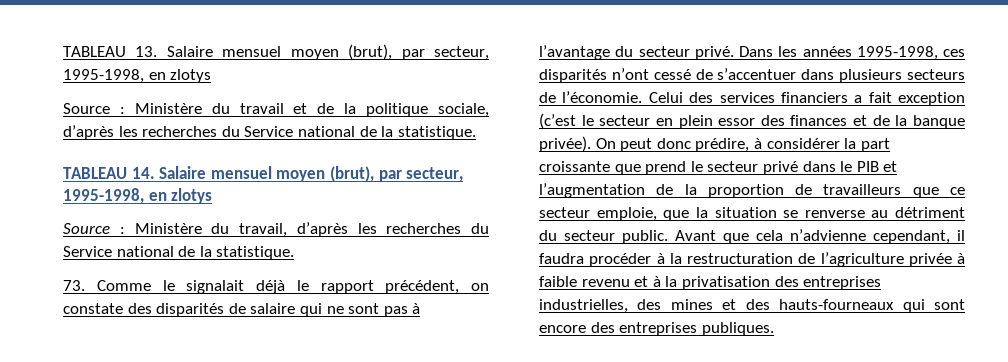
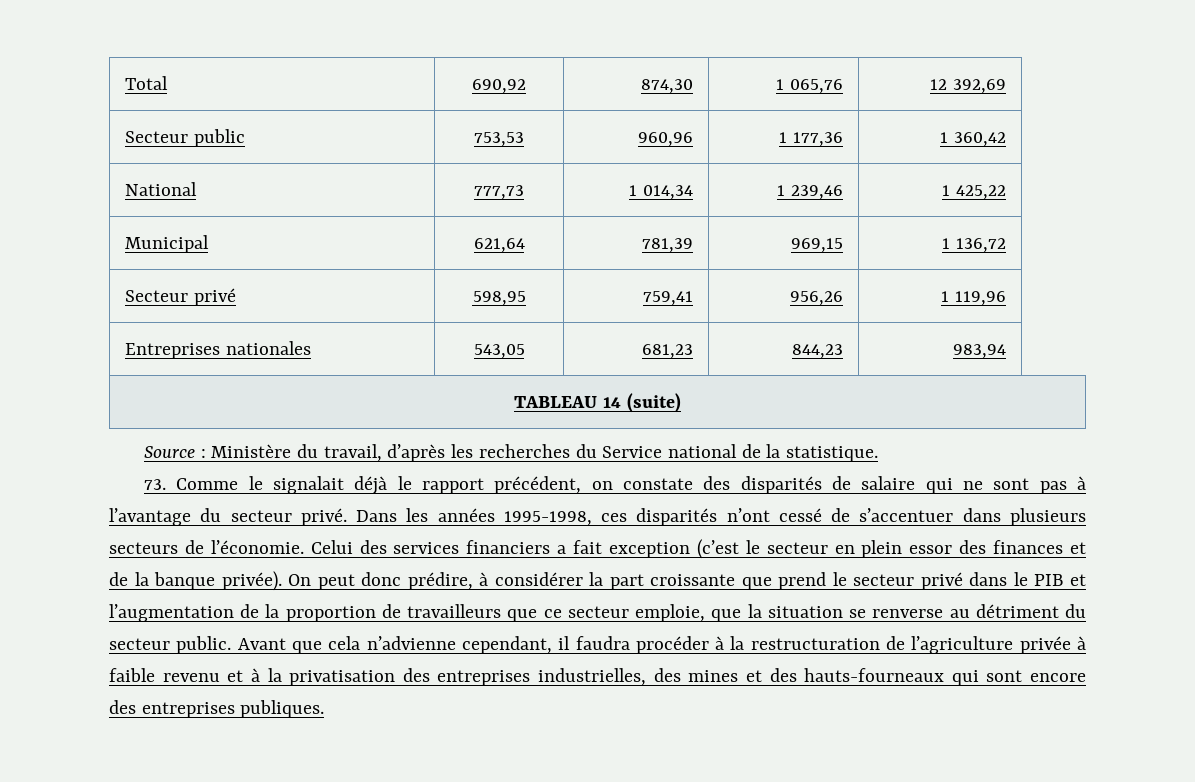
[63,44,489,60] [63,69,212,83] [63,103,490,117] [63,125,476,140] [63,166,464,182] [63,188,213,204] TABLEAU 13. Salaire mensuel moyen (brut), par secteur, 1995-1998, en zlotys // Source : Ministère du travail et de la politique sociale, d’après les recherches du Service national de la statistique. // TABLEAU 14. Salaire mensuel moyen (brut), par secteur, 1995-1998, en zlotys -> [125,76,169,90] [472,79,526,94] [640,79,693,94] [776,79,843,94] [930,79,1006,94] [125,129,245,147] [474,132,524,147] [637,132,693,147] [779,132,843,147] [940,132,1006,147] [125,182,198,196] [474,185,524,200] [629,185,693,200] [777,185,843,200] [942,185,1006,200] [125,235,210,253] [473,238,525,253] [641,238,693,253] [790,238,843,253] [942,238,1006,253] [125,288,236,306] [472,291,526,306] [642,291,693,306] [789,291,843,306] [941,291,1006,306] [125,341,311,359] [473,344,525,359] [641,344,693,359] [791,344,843,359] [952,344,1006,359] [514,393,681,413] Total | 690,92 | 874,30 | 1 065,76 | 12 392,69 // Secteur public | 753,53 | 960,96 | 1 177,36 | 1 360,42 // National | 777,73 | 1 014,34 | 1 239,46 | 1 425,22 // Municipal | 621,64 | 781,39 | 969,15 | 1 136,72 // Secteur privé | 598,95 | 759,41 | 956,26 | 1 119,96 // Entreprises nationales | 543,05 | 681,23 | 844,23 | 983,94 // TABLEAU 14 (suite)

